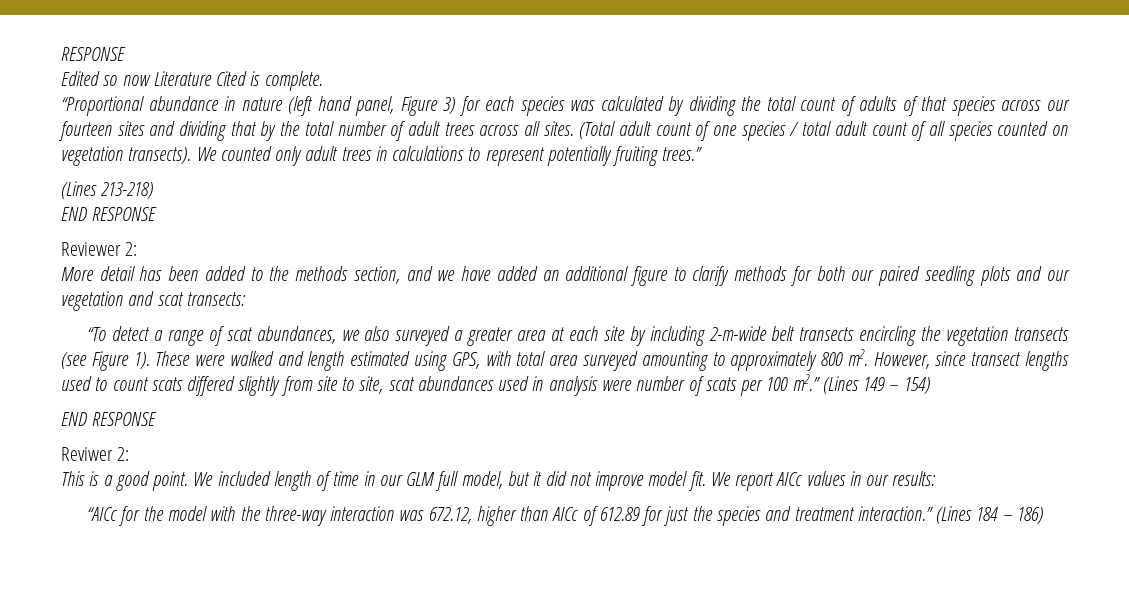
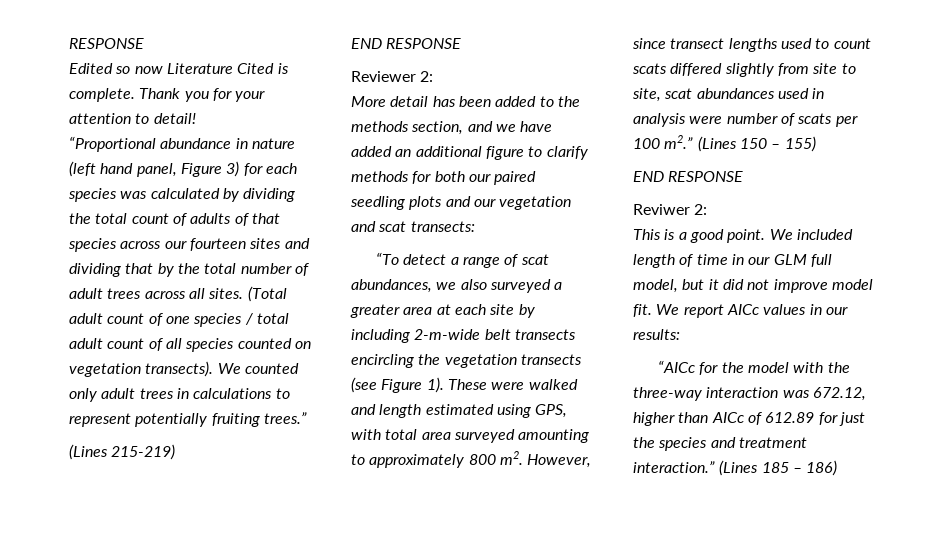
(323, 81) none -> [139,88,266,102] [69,113,196,124] Thank you for your attention to detail!
[100,182,154,199] 213-218) -> [111,444,176,460] 215-219)
[863,377,930,394] 149 – 154) -> [739,136,816,152] 150 – 155)
[976,507,999,521] 184 -> [761,462,789,473] 185

